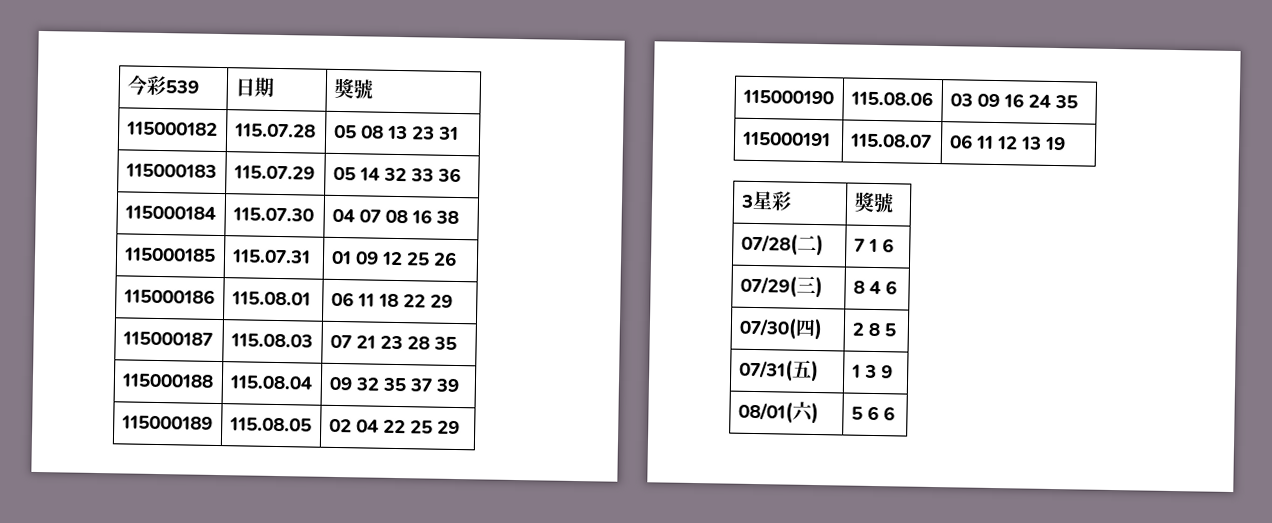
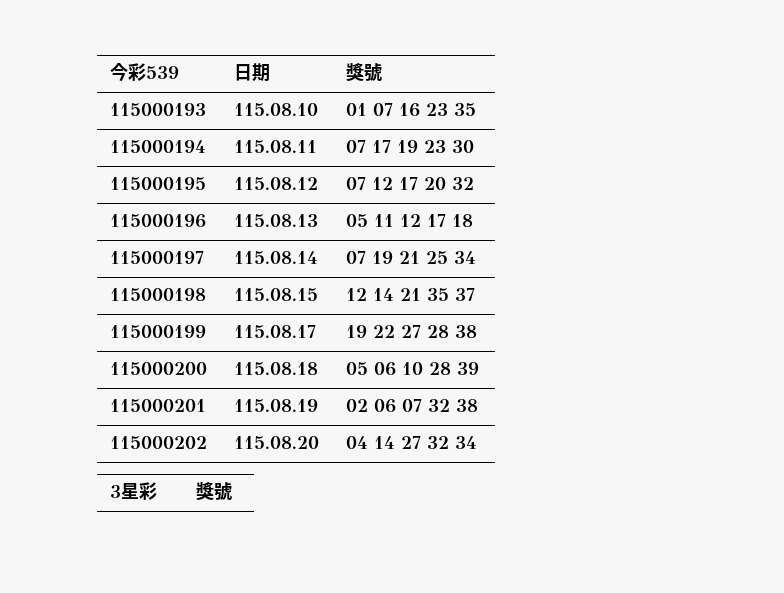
[125,121,218,136] [233,123,316,138] [333,124,460,141] [124,163,217,178] [232,165,315,180] [332,166,462,183] [123,205,216,220] [231,207,314,222] [331,208,460,225] [122,247,216,262] [230,249,311,264] [330,250,458,266] [122,288,215,304] [230,291,311,306] [330,291,454,308] [121,331,213,346] [229,333,313,348] [329,334,458,351] [120,373,214,388] [228,375,313,390] [328,376,461,393] [120,415,213,430] [228,417,312,432] [328,418,461,435] [741,89,834,105] [849,90,933,106] [949,93,1079,109] [740,131,831,147] [848,133,932,148] [948,134,1067,151] [739,190,792,211] [853,191,894,213] [740,232,824,257] [853,238,894,253] [739,274,823,299] [852,280,897,295] [738,316,823,341] [851,322,896,337] [738,358,819,383] [850,364,893,379] [737,400,819,425] [850,405,895,421] 115000182 | 115.07.28 | 05 08 13 23 31 // 115000183 | 115.07.29 | 05 14 32 33 36 // 115000184 | 115.07.30 | 04 07 08 16 38 // 115000185 | 115.07.31 | 01 09 12 25 26 // 115000186 | 115.08.01 | 06 11 18 22 29 // 115000187 | 115.08.03 | 07 21 23 28 35 // 115000188 | 115.08.04 | 09 32 35 37 39 // 115000189 | 115.08.05 | 02 04 22 25 29 // 115000190 | 115.08.06 | 03 09 16 24 35 // 115000191 | 115.08.07 | 06 11 12 13 19 // 3星彩 | 獎號 // 07/28(二) | 7 1 6 // 07/29(三) | 8 4 6 // 07/30(四) | 2 8 5 // 07/31(五) | 1 3 9 // 08/01(六) | 5 6 6 -> [110,103,207,116] [234,103,319,116] [346,103,477,117] [110,140,207,153] [234,140,318,153] [346,140,475,153] [110,177,207,190] [234,177,319,190] [346,177,475,190] [110,214,207,228] [234,214,319,227] [346,214,474,227] [110,251,205,264] [234,251,319,264] [346,251,477,264] [110,288,207,301] [234,288,319,301] [346,288,476,301] [110,325,207,338] [234,325,317,338] [346,325,478,338] [110,362,208,375] [234,362,319,375] [346,362,480,376] [110,399,207,412] [234,399,319,412] [346,399,479,413] [110,436,208,449] [234,436,320,449] [346,436,478,449] [110,482,158,500] [196,482,233,501] 115000193 | 115.08.10 | 01 07 16 23 35 // 115000194 | 115.08.11 | 07 17 19 23 30 // 115000195 | 115.08.12 | 07 12 17 20 32 // 115000196 | 115.08.13 | 05 11 12 17 18 // 115000197 | 115.08.14 | 07 19 21 25 34 // 115000198 | 115.08.15 | 12 14 21 35 37 // 115000199 | 115.08.17 | 19 22 27 28 38 // 115000200 | 115.08.18 | 05 06 10 28 39 // 115000201 | 115.08.19 | 02 06 07 32 38 // 115000202 | 115.08.20 | 04 14 27 32 34 // 3星彩 | 獎號

